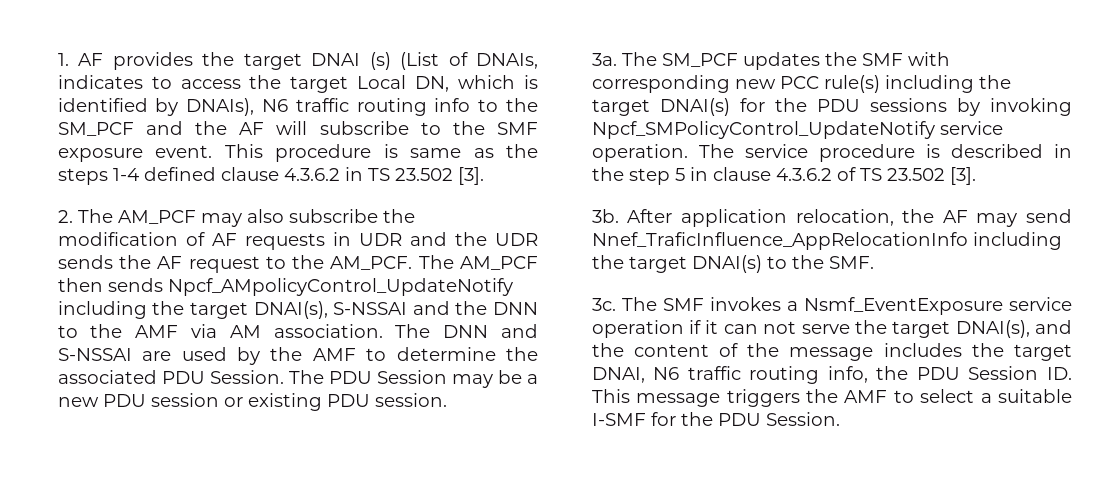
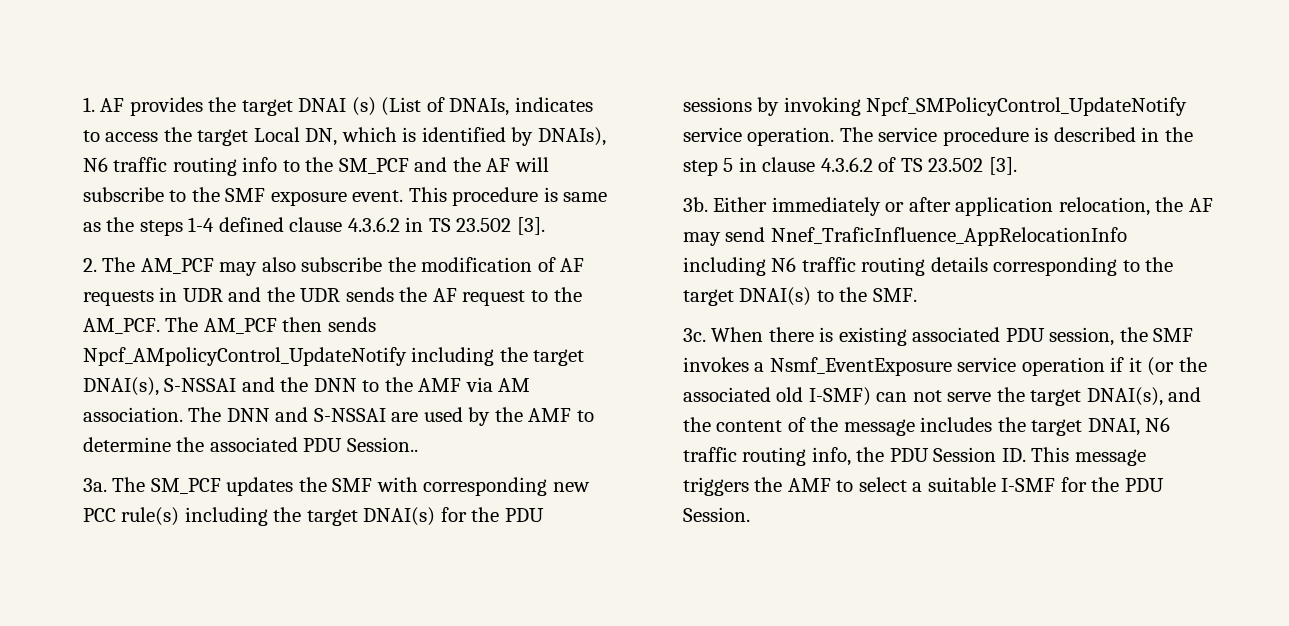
[209,370,538,388] [57,393,447,411] Session. The PDU Session may be a new PDU session or existing PDU session. -> [346,437,418,452] Session..
[627,209,673,223] After -> [713,197,951,216] Either immediately or after
(1062, 241) none -> [771,257,1140,276] N6 traffic routing details corresponding to
[621,297,657,311] The -> [711,327,1148,346] When there is existing associated PDU session, the
(719, 327) none -> [1147,357,1207,376] [682,387,871,406] (or the associated old I-SMF)

